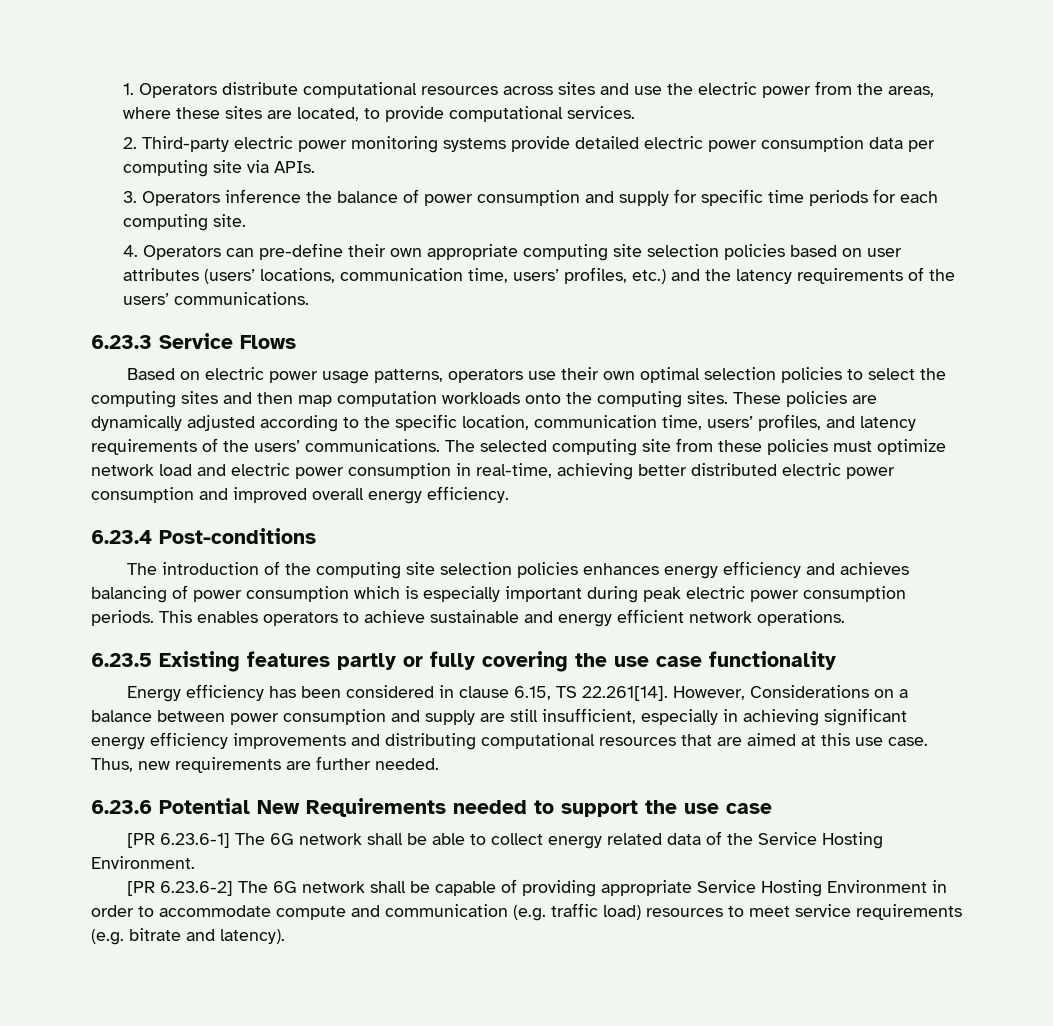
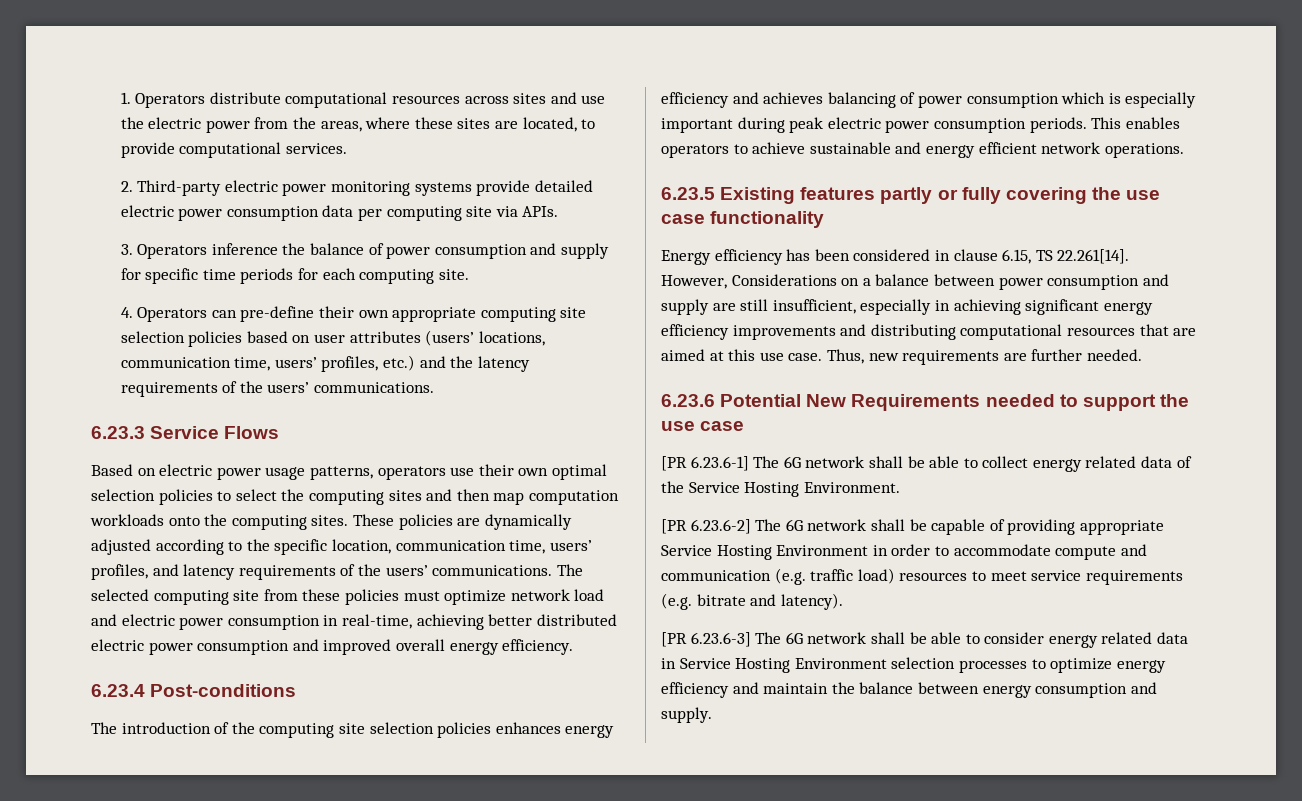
(285, 936) none -> [661,632,1189,648] [661,657,1166,673] [661,682,1157,698] [661,707,712,723] // [PR 6.23.6-3] The 6G network shall be able to consider energy related data in Service Hosting Environment selection processes to optimize energy efficiency and maintain the balance between energy consumption and supply.

